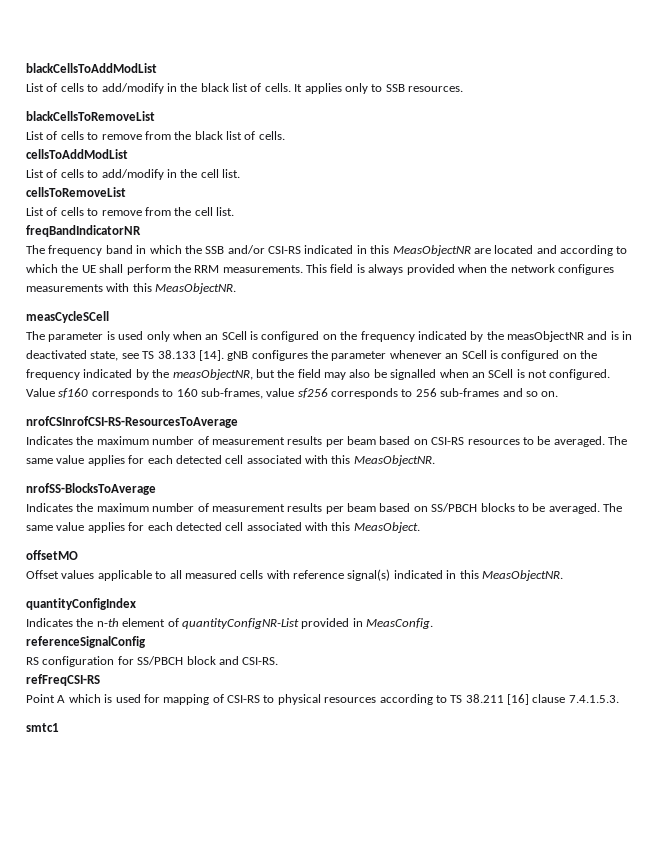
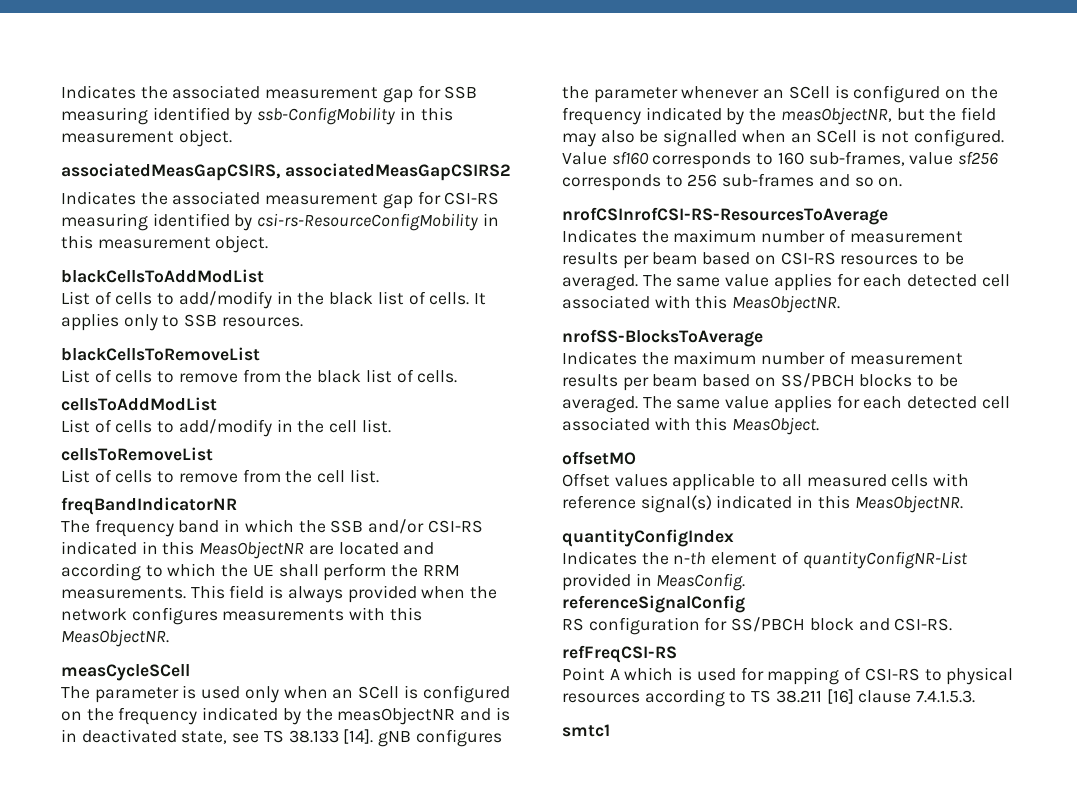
(26, 68) none -> [61,85,478,103] [61,107,453,125] [61,129,232,147] [61,163,511,181] [61,191,500,209] [61,213,499,231] [61,235,269,253] Indicates the associated measurement gap for SSB measuring identified by ssb-ConfigMobility in this measurement object. // associatedMeasGapCSIRS, associatedMeasGapCSIRS2 // Indicates the associated measurement gap for CSI-RS measuring identified by csi-rs-ResourceConfigMobility in this measurement object. //

